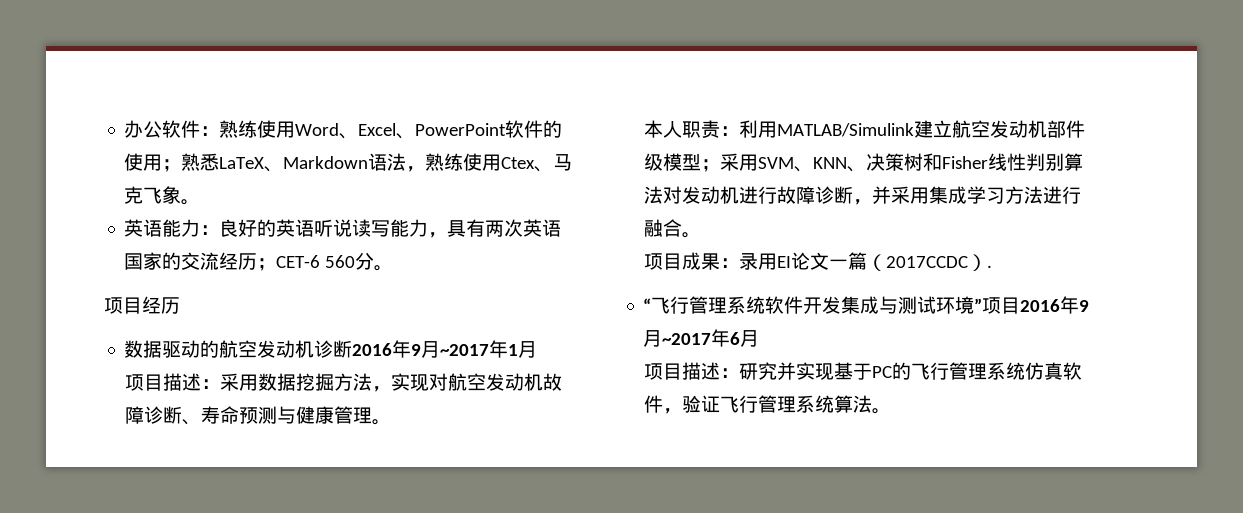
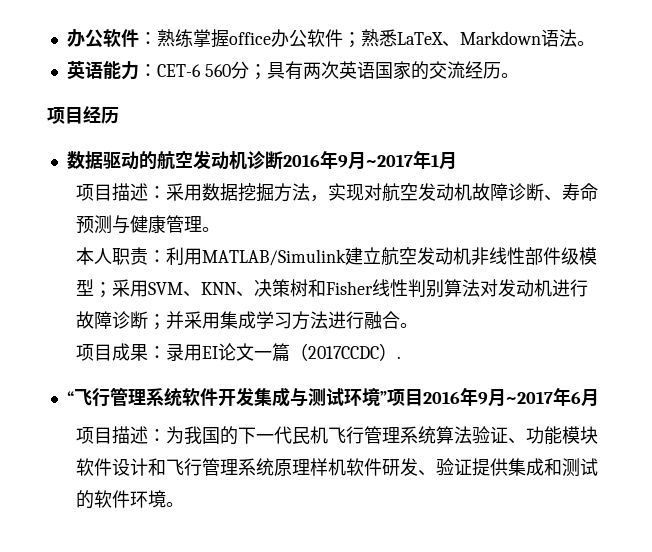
[257,120,563,139] [124,153,163,171] 使用Word、Excel、PowerPoint软件的使用 -> [192,29,343,48] 掌握office办公软件
[406,153,573,172] [124,186,201,205] [124,219,448,238] ，熟练使用Ctex、马克飞象。 // 英语能力：良好的英语听说读写能力， -> [576,41,595,46] [66,60,267,80] 。 // 英语能力：CET-6 560分；
[257,252,375,271] ；CET-6 560分 -> (501, 70) none
(1047, 129) none -> [471,247,526,265] 非线性
[852,199,872,205] ， -> [148,314,167,330] ；
[738,362,1082,380] [643,395,872,414] 研究并实现基于PC的飞行管理系统仿真软件，验证飞行管理系统算法 -> [166,426,599,445] [76,458,599,477] [76,490,167,509] 为我国的下一代民机飞行管理系统算法验证、功能模块软件设计和飞行管理系统原理样机软件研发、验证提供集成和测试的软件环境

